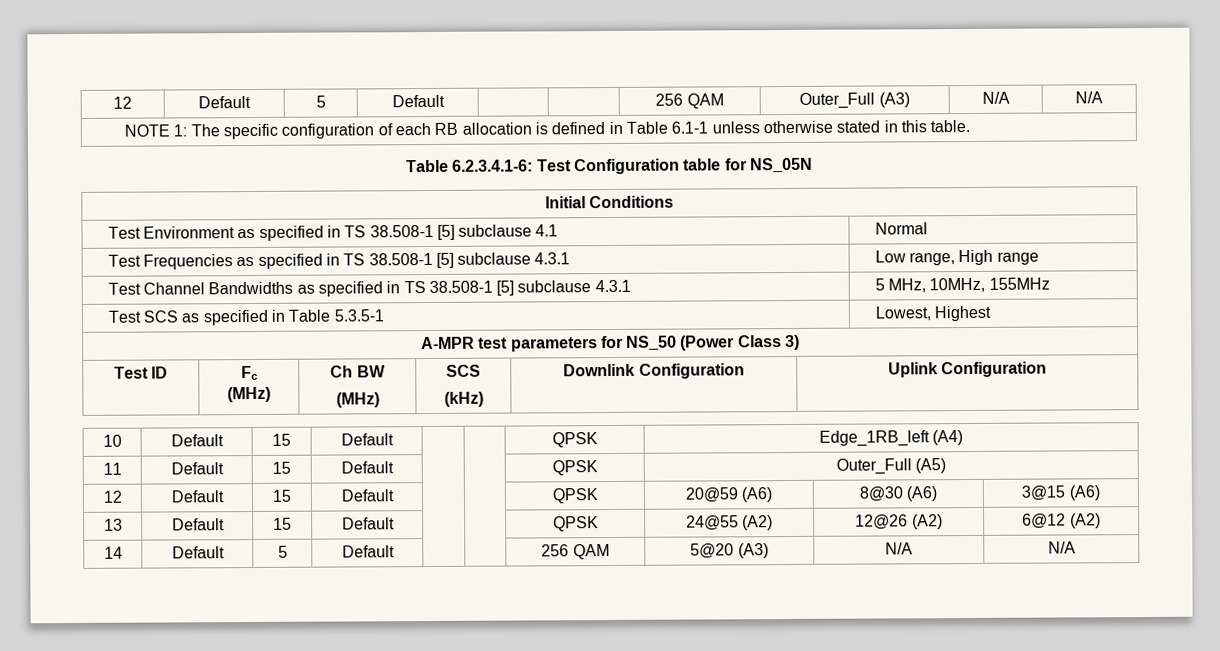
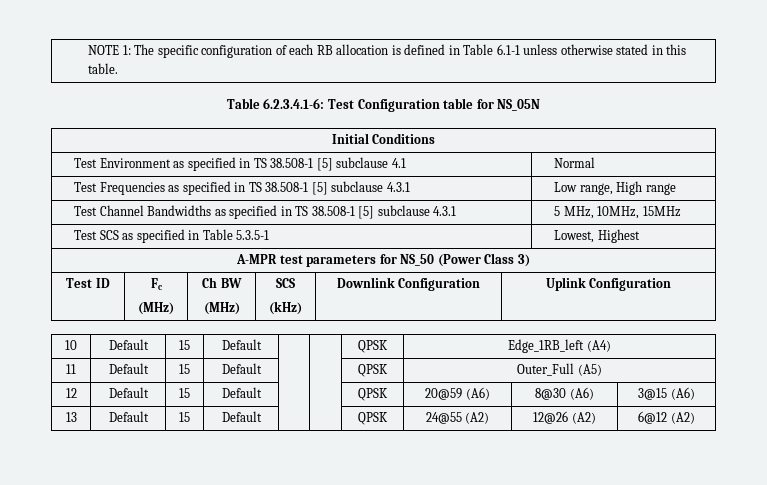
[113,96,132,109] [198,96,251,109] [315,95,326,108] [391,94,445,108] [655,93,724,109] [799,92,910,109] [981,91,1010,104] [1075,91,1103,104] 12 | Default | 5 | Default | | | 256 QAM | Outer_Full (A3) | N/A | N/A // -> (88, 50) none
[988,277,1050,290] 155MHz -> [642,206,681,217] 15MHz
[103,546,123,559] [171,546,225,559] [277,545,288,558] [341,545,395,558] [541,544,610,560] [690,543,769,559] [885,542,913,555] [1047,541,1076,554] // 14 | Default | 5 | Default | | | 256 QAM | 5@20 (A3) | N/A | N/A -> (695, 418) none

